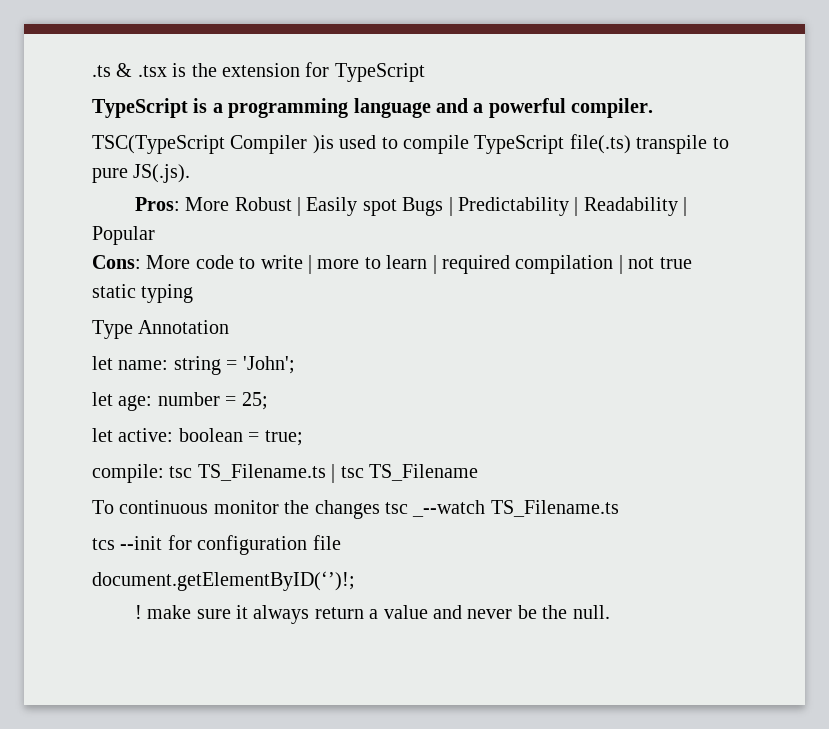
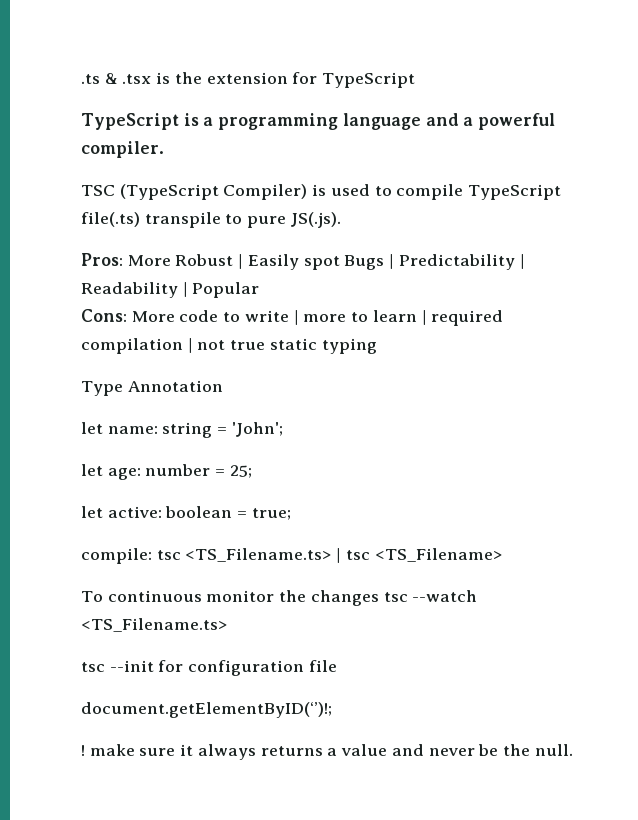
[92,135,334,154] TSC(TypeScript Compiler )is -> [81,184,327,200] TSC (TypeScript Compiler) is
[197,464,326,481] TS_Filename.ts -> [185,548,332,562] <TS_Filename.ts>
[369,464,478,481] TS_Filename -> [374,548,502,562] <TS_Filename>
[412,500,619,517] [92,538,115,550] _--watch TS_Filename.ts // tcs -> [412,590,478,602] [81,618,227,632] [81,662,105,672] --watch <TS_Filename.ts> // tsc
[314,607,364,619] return -> [260,746,323,756] returns

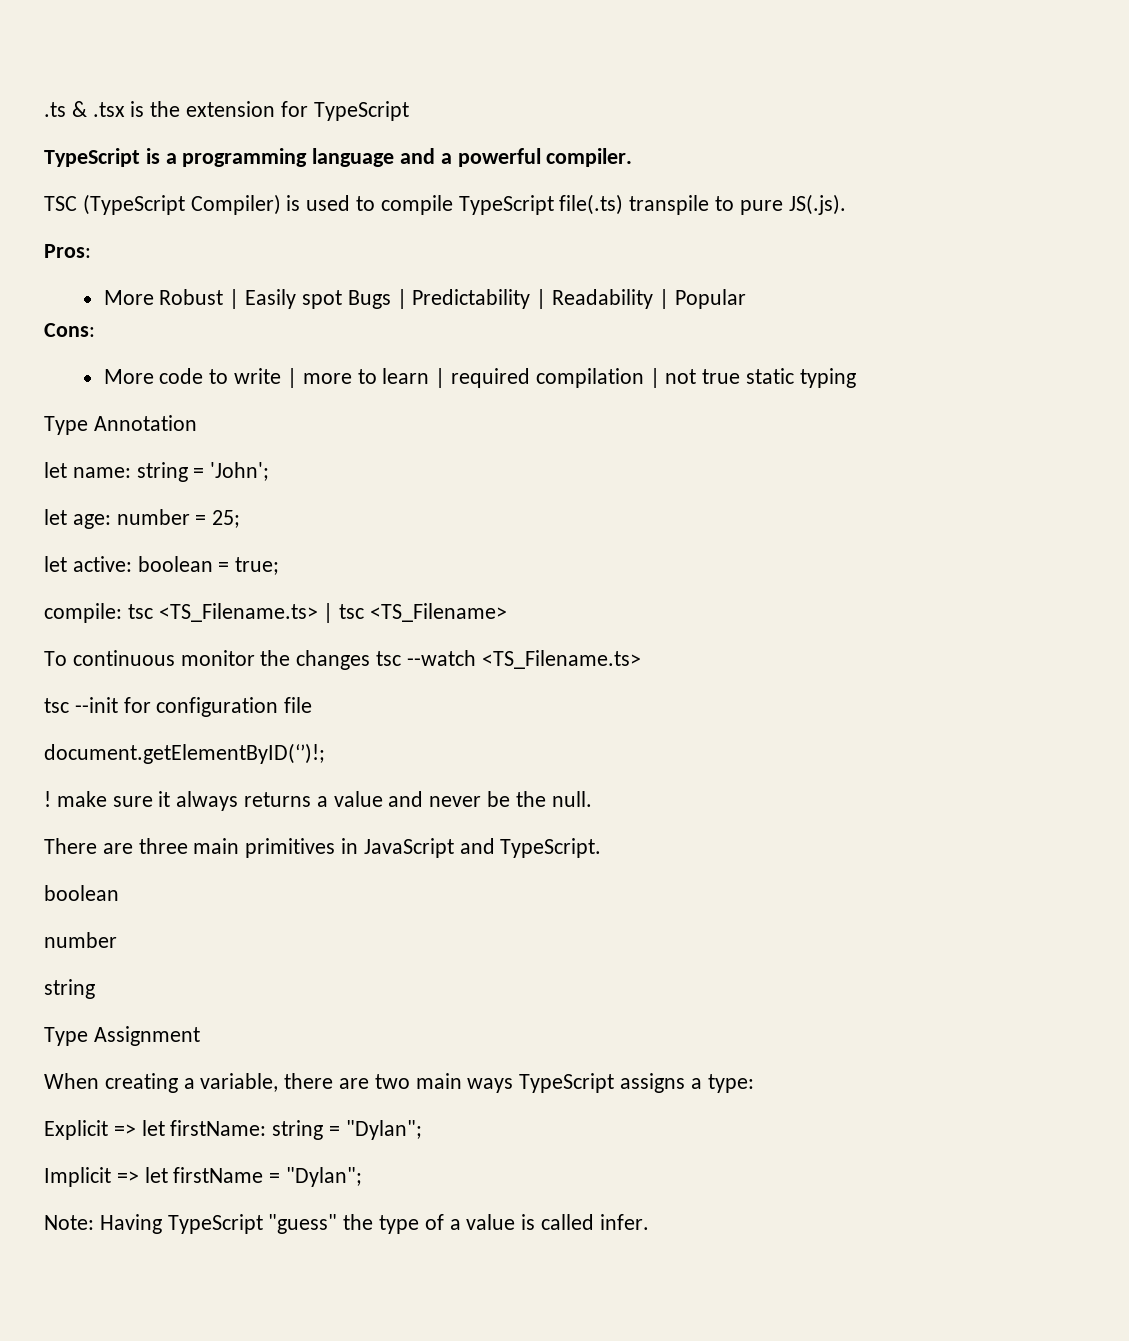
(123, 259) none -> (91, 251) //
(127, 315) none -> (95, 330) //
(573, 750) none -> [44,838,602,858] [44,885,119,901] [44,932,117,948] [44,979,95,999] [44,1026,200,1046] [44,1073,754,1093] [44,1120,422,1140] [44,1167,363,1187] [44,1214,649,1234] // There are three main primitives in JavaScript and TypeScript. // boolean // number // string // Type Assignment // When creating a variable, there are two main ways TypeScript assigns a type: // Explicit => let firstName: string = "Dylan"; // Implicit => let firstName = "Dylan"; // Note: Having TypeScript "guess" the type of a value is called infer.

